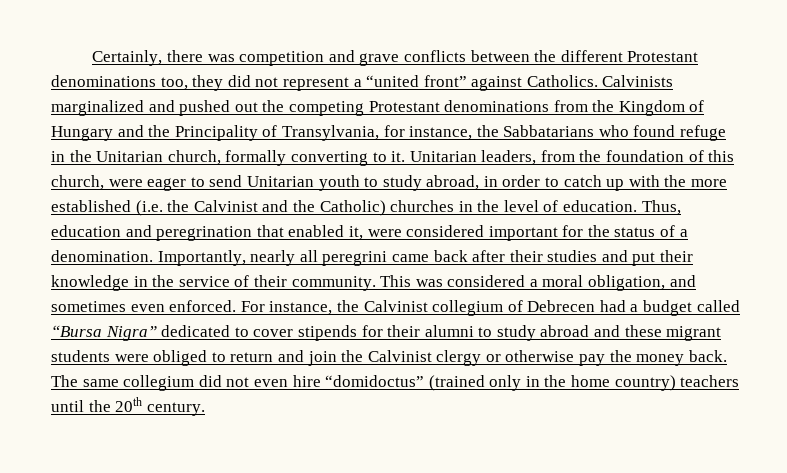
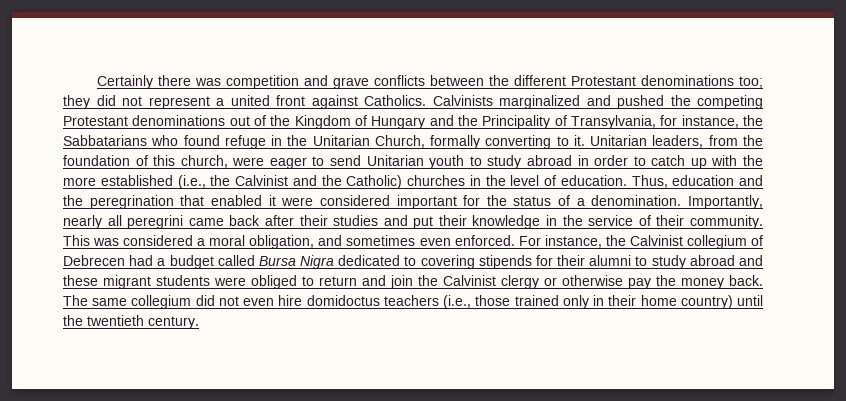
[92,50,163,66] Certainly, -> [97,75,154,89] Certainly
[160,77,188,90] too, -> [738,76,763,88] too;
[366,75,467,87] “united front” -> [230,95,305,106] united front
[234,102,258,112] out -> (664, 102) none
[553,100,588,112] from -> [229,115,266,126] out of
[167,150,221,165] church, -> [374,135,425,148] Church,
[426,175,480,190] abroad, -> [526,155,572,166] abroad
[135,200,163,216] (i.e. -> [177,175,206,189] (i.e.,
(152, 231) none -> [63,195,83,206] the
[348,226,363,240] it, -> [268,195,276,206] it
[51,325,157,341] “Bursa Nigra” -> [258,255,335,269] Bursa Nigra
[253,329,294,337] cover -> [420,255,475,269] covering
[325,375,485,391] “domidoctus” (trained -> [306,295,559,309] domidoctus teachers (i.e., those trained
[544,375,567,387] the -> [608,295,637,306] their
[680,375,740,387] teachers -> (733, 302) none
[115,397,143,412] 20th -> [87,315,144,326] twentieth

